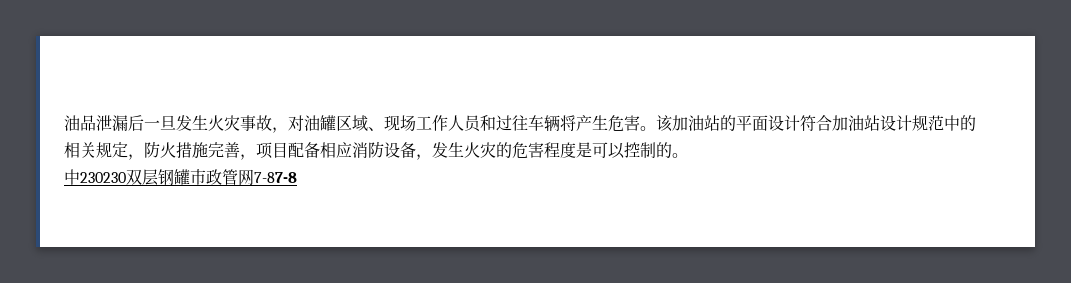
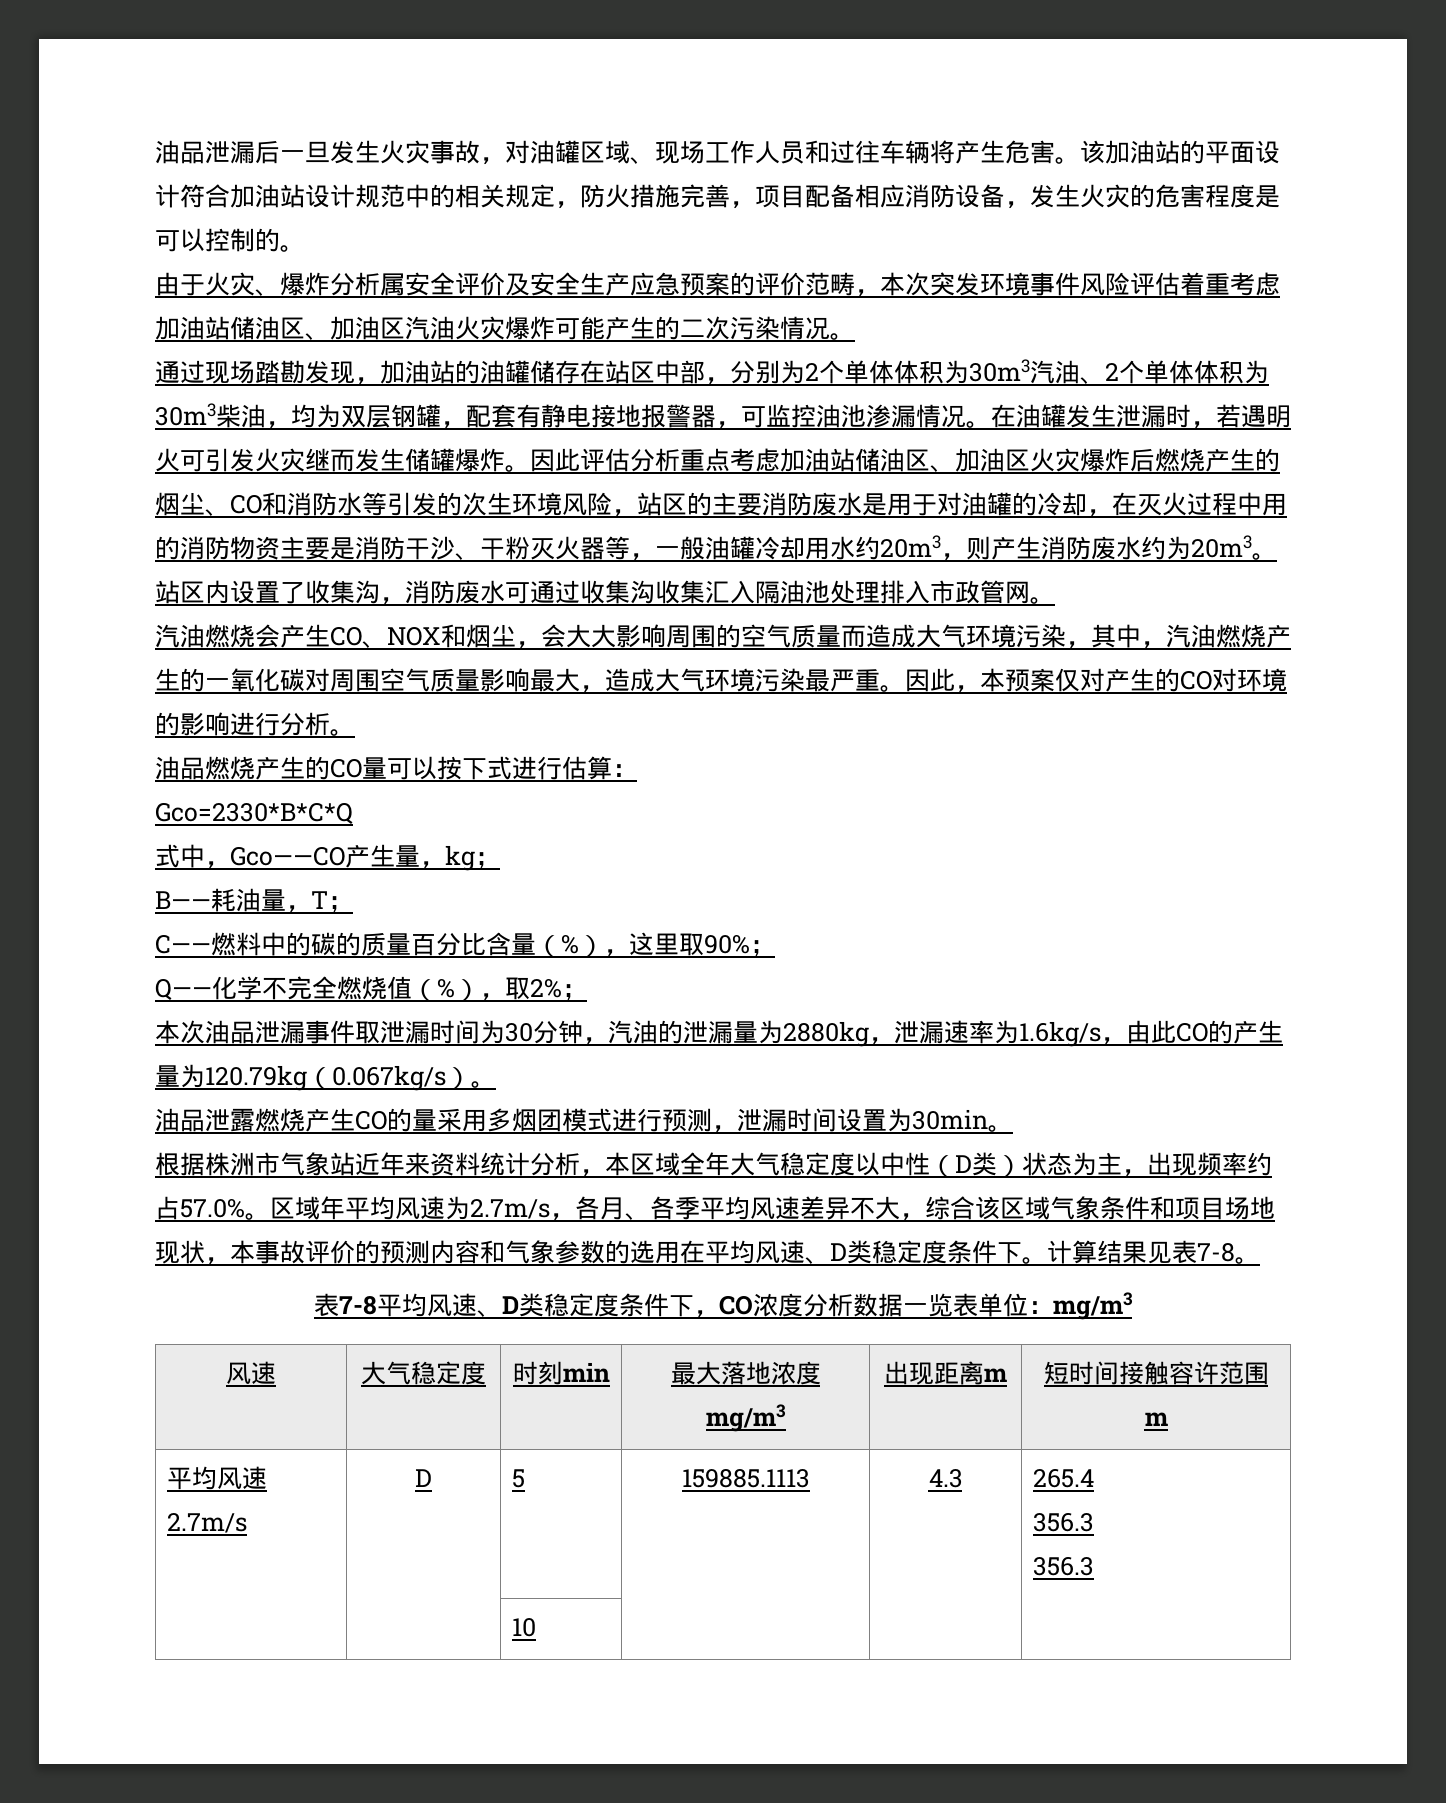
[64,169,297,186] 中230230双层钢罐市政管网7-87-8 -> [155,272,1280,297] [155,316,855,340] [155,359,1269,385] [155,403,1291,429] [155,448,1280,472] [155,492,1287,517] [155,535,1277,561] [155,580,1055,605] [155,624,1291,649] [155,668,1287,693] [155,712,355,736] [155,756,637,780] [155,802,353,824] [155,844,500,871] [155,888,353,913] [155,932,775,957] [155,976,587,1001] [155,1020,1283,1047] [155,1064,496,1091] [155,1108,1013,1133] [155,1152,1272,1177] [155,1196,1275,1221] [155,1240,1260,1265] [313,1292,1133,1320] [226,1361,276,1385] [361,1361,486,1385] [512,1361,610,1385] [670,1361,821,1385] [705,1404,786,1432] [884,1361,1007,1385] [1043,1361,1269,1385] [1144,1412,1168,1426] [167,1466,268,1490] [167,1512,248,1533] [415,1469,432,1487] [512,1469,526,1488] [681,1468,810,1488] [928,1468,963,1488] [1033,1468,1095,1488] [1033,1512,1095,1532] [1033,1556,1095,1576] [512,1617,537,1637] 由于火灾、爆炸分析属安全评价及安全生产应急预案的评价范畴，本次突发环境事件风险评估着重考虑加油站储油区、加油区汽油火灾爆炸可能产生的二次污染情况。 // 通过现场踏勘发现，加油站的油罐储存在站区中部，分别为2个单体体积为30m3汽油、2个单体体积为30m3柴油，均为双层钢罐，配套有静电接地报警器，可监控油池渗漏情况。在油罐发生泄漏时，若遇明火可引发火灾继而发生储罐爆炸。因此评估分析重点考虑加油站储油区、加油区火灾爆炸后燃烧产生的烟尘、CO和消防水等引发的次生环境风险，站区的主要消防废水是用于对油罐的冷却，在灭火过程中用的消防物资主要是消防干沙、干粉灭火器等，一般油罐冷却用水约20m3，则产生消防废水约为20m3。站区内设置了收集沟，消防废水可通过收集沟收集汇入隔油池处理排入市政管网。 // 汽油燃烧会产生CO、NOX和烟尘，会大大影响周围的空气质量而造成大气环境污染，其中，汽油燃烧产生的一氧化碳对周围空气质量影响最大，造成大气环境污染最严重。因此，本预案仅对产生的CO对环境的影响进行分析。 // 油品燃烧产生的CO量可以按下式进行估算： // Gco=2330*B*C*Q // 式中，Gco——CO产生量，kg； // B——耗油量，T； // C——燃料中的碳的质量百分比含量（%），这里取90%； // Q——化学不完全燃烧值（%），取2%； // 本次油品泄漏事件取泄漏时间为30分钟，汽油的泄漏量为2880kg，泄漏速率为1.6kg/s，由此CO的产生量为120.79kg（0.067kg/s）。 // 油品泄露燃烧产生CO的量采用多烟团模式进行预测，泄漏时间设置为30min。 // 根据株洲市气象站近年来资料统计分析，本区域全年大气稳定度以中性（D类）状态为主，出现频率约占57.0%。区域年平均风速为2.7m/s，各月、各季平均风速差异不大，综合该区域气象条件和项目场地现状，本事故评价的预测内容和气象参数的选用在平均风速、D类稳定度条件下。计算结果见表7-8。 // 表7-8平均风速、D类稳定度条件下，CO浓度分析数据一览表单位：mg/m3 // 风速 | 大气稳定度 | 时刻min | 最大落地浓度mg/m3 | 出现距离m | 短时间接触容许范围m // 平均风速2.7m/s | D | 5 | 159885.1113 | 4.3 | 265.4 // 356.3 // 356.3 // | | 10 | | |

